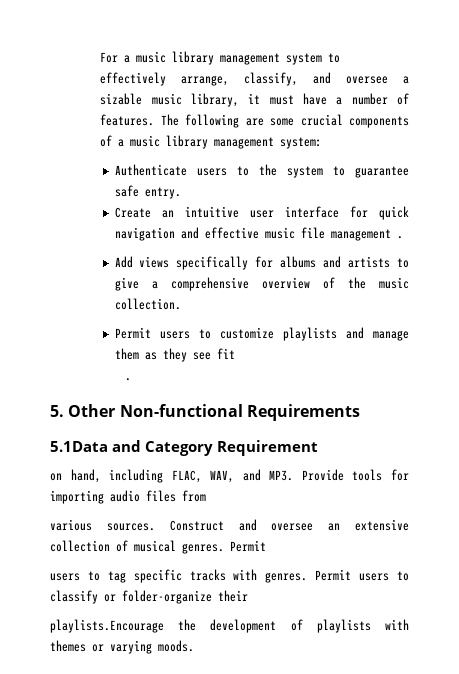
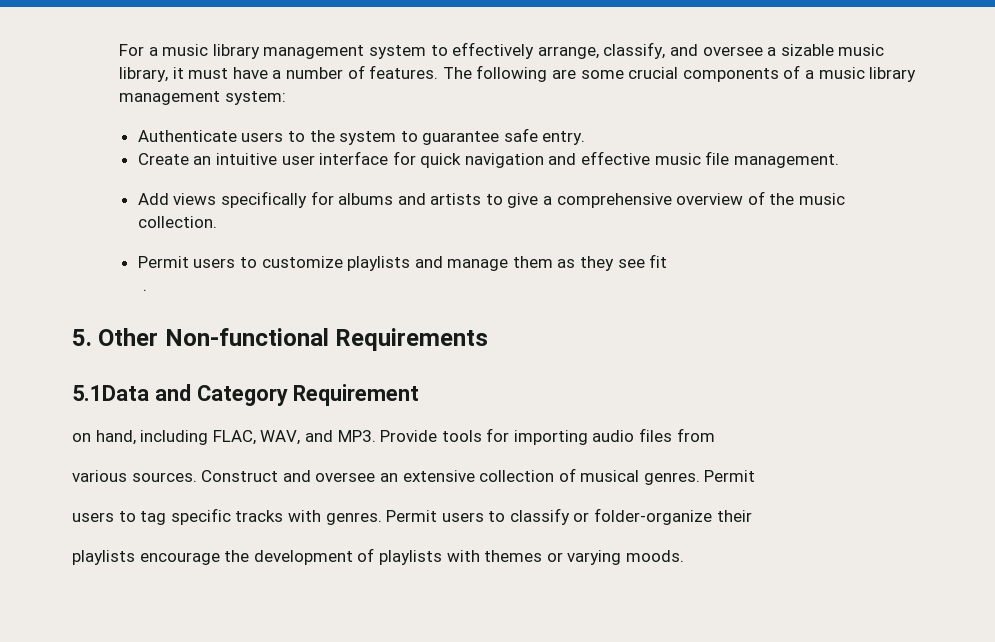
[330,229,403,241] management . -> [733,154,839,168] management.
[50,619,164,633] playlists.Encourage -> [72,550,220,565] playlists encourage

